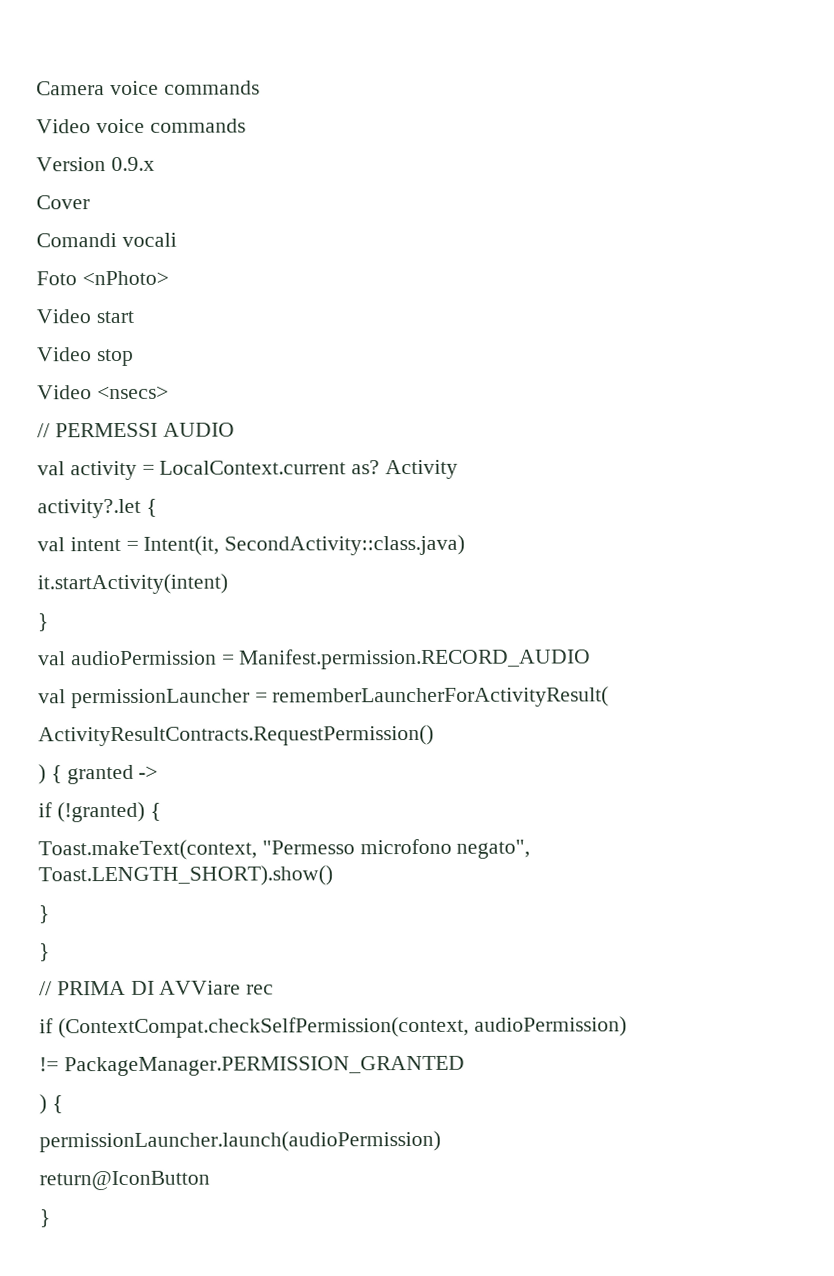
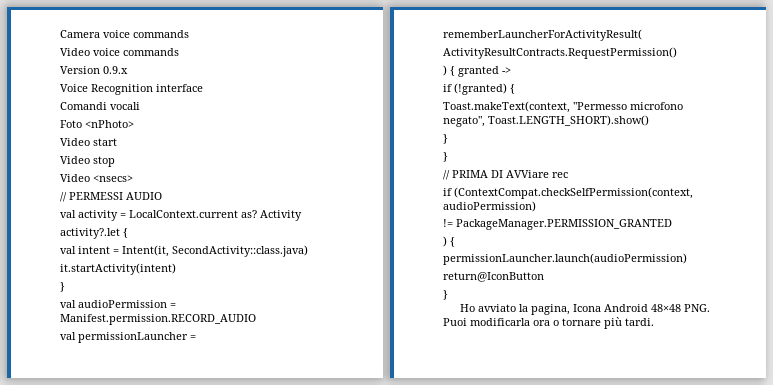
[36,195,90,210] Cover -> [60,84,203,95] Voice Recognition interface
(50, 1218) none -> [459,304,710,315] [443,317,654,329] // Ho avviato la pagina, Icona Android 48×48 PNG. Puoi modificarla ora o tornare più tardi.

